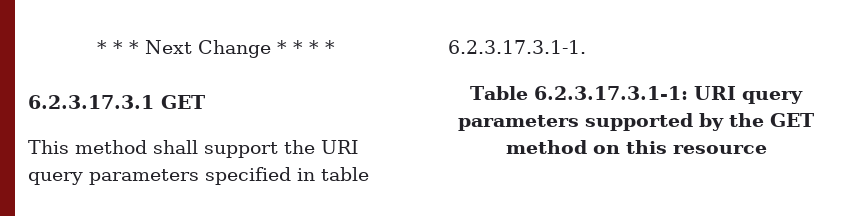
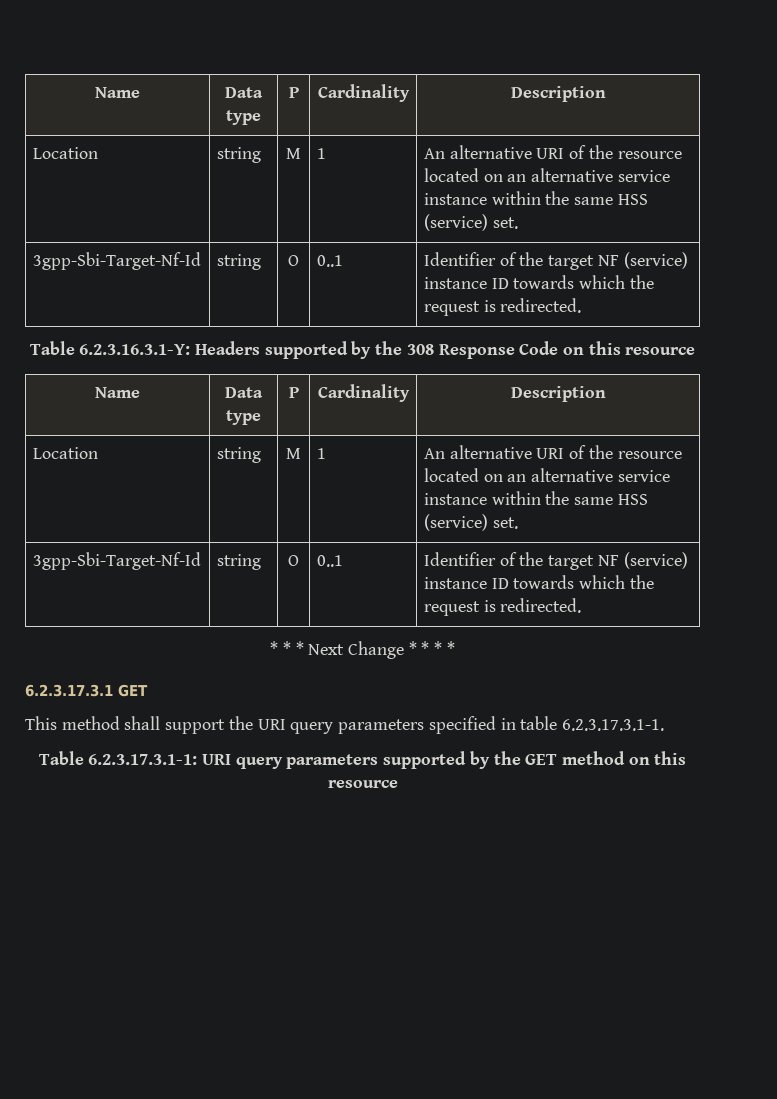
(97, 47) none -> [95,87,140,98] [225,87,263,98] [226,110,261,125] [288,87,299,98] [317,84,410,102] [510,86,606,102] [32,147,98,159] [216,147,261,163] [286,148,301,159] [316,148,326,159] [423,145,682,159] [423,168,670,182] [423,191,648,205] [423,214,518,231] [32,252,201,270] [216,254,261,270] [288,255,299,266] [316,255,343,267] [423,252,688,270] [423,275,654,289] [423,298,582,316] [29,341,696,359] [95,387,140,398] [225,387,263,398] [226,410,261,425] [288,387,299,398] [317,384,410,402] [510,386,606,402] [32,447,98,459] [216,447,261,463] [286,448,301,459] [316,448,326,459] [423,445,682,459] [423,468,670,482] [423,491,648,505] [423,514,518,531] [32,552,201,570] [216,554,261,570] [288,555,299,566] [316,555,343,567] [423,552,688,570] [423,575,654,589] [423,598,582,616] Name | Data type | P | Cardinality | Description // Location | string | M | 1 | An alternative URI of the resource located on an alternative service instance within the same HSS (service) set. // 3gpp-Sbi-Target-Nf-Id | string | O | 0..1 | Identifier of the target NF (service) instance ID towards which the request is redirected. // Table 6.2.3.16.3.1-Y: Headers supported by the 308 Response Code on this resource // Name | Data type | P | Cardinality | Description // Location | string | M | 1 | An alternative URI of the resource located on an alternative service instance within the same HSS (service) set. // 3gpp-Sbi-Target-Nf-Id | string | O | 0..1 | Identifier of the target NF (service) instance ID towards which the request is redirected. //

